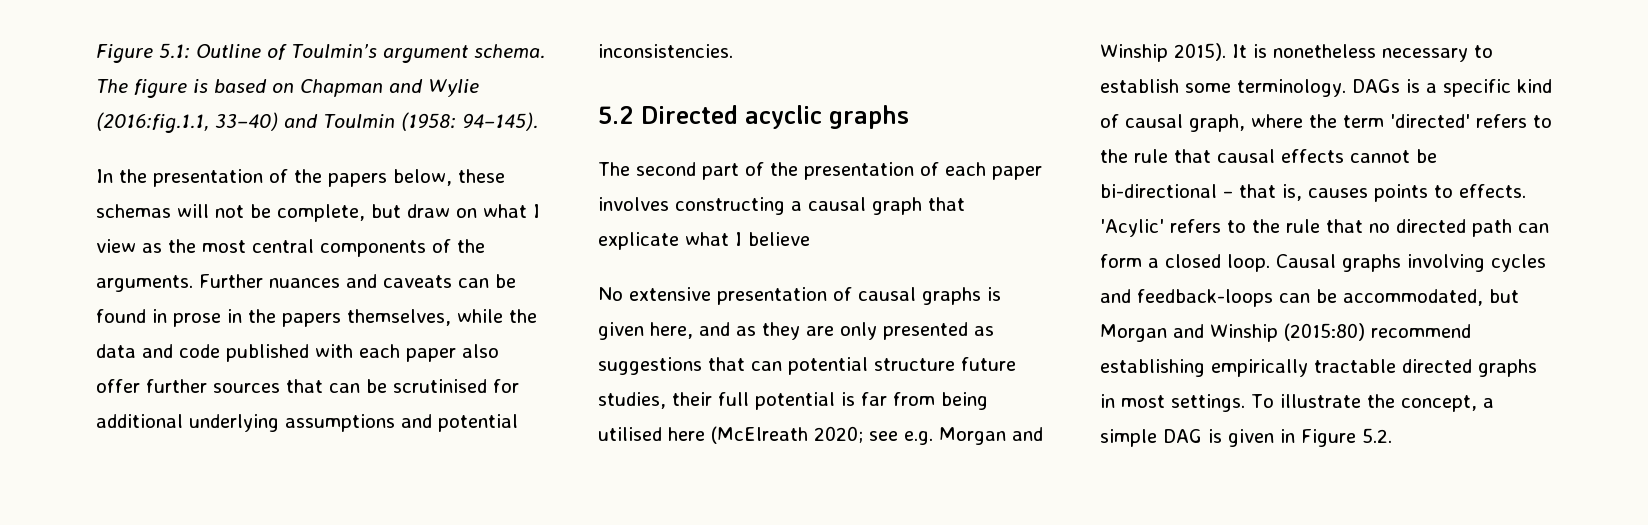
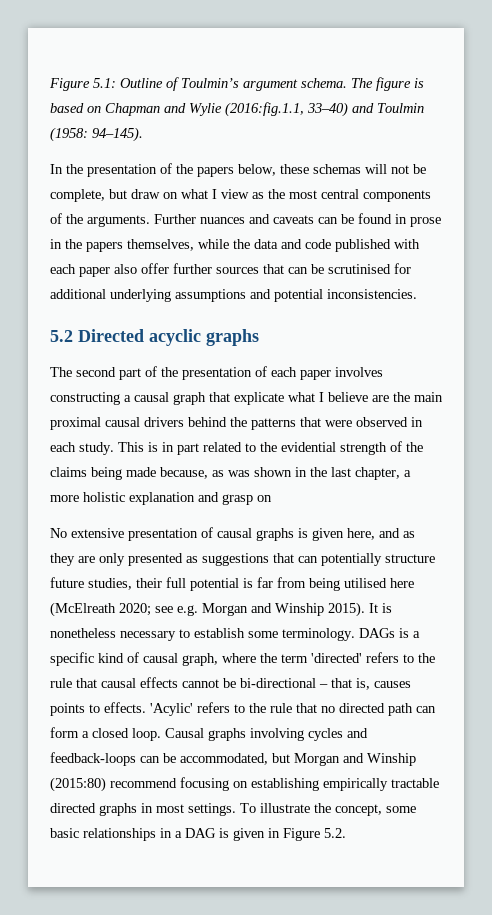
(810, 239) none -> [372,392,443,402] [50,417,423,430] [50,441,423,455] [50,467,411,480] [50,492,272,505] are the main proximal causal drivers behind the patterns that were observed in each study. This is in part related to the evidential strength of the claims being made because, as was shown in the last chapter, a more holistic explanation and grasp on
[788,357,868,375] potential -> [321,553,382,566] potentially
(1471, 331) none -> [180,777,248,791] focusing on
[1482,398,1494,408] [1100,429,1157,447] a simple -> [386,806,416,813] [50,828,182,841] some basic relationships in a

